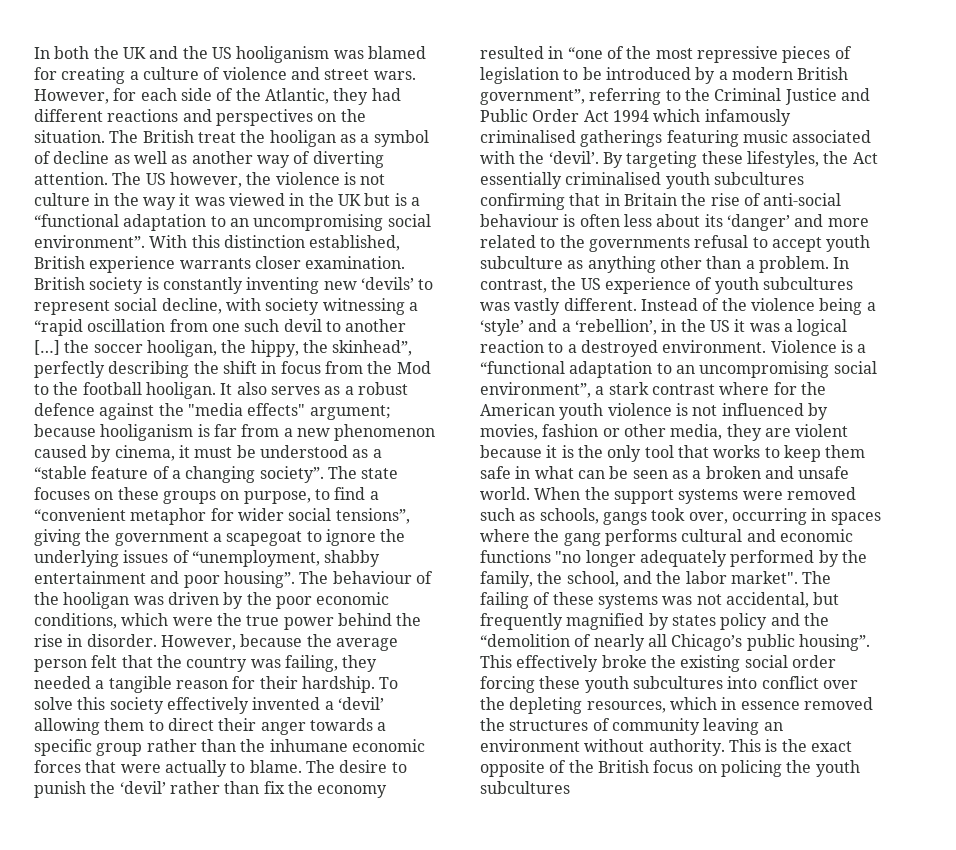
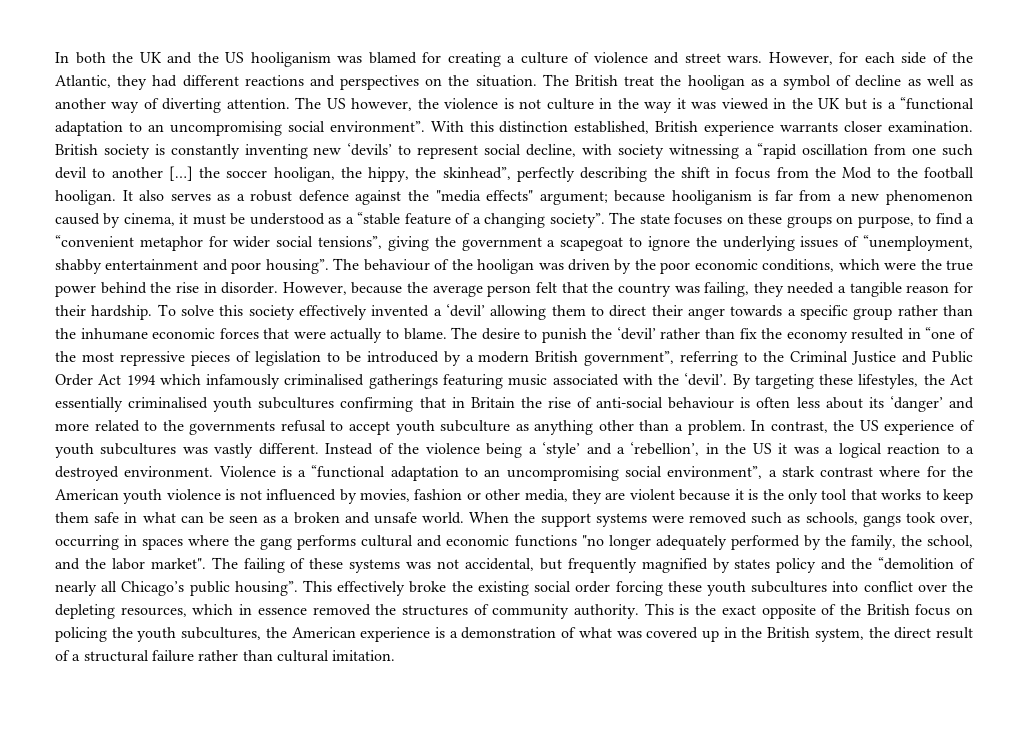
[703,718,783,735] [480,739,645,752] leaving an environment without -> (570, 611) none
[480,781,570,794] subcultures -> [181,627,973,642] [55,650,396,662] subcultures, the American experience is a demonstration of what was covered up in the British system, the direct result of a structural failure rather than cultural imitation.

